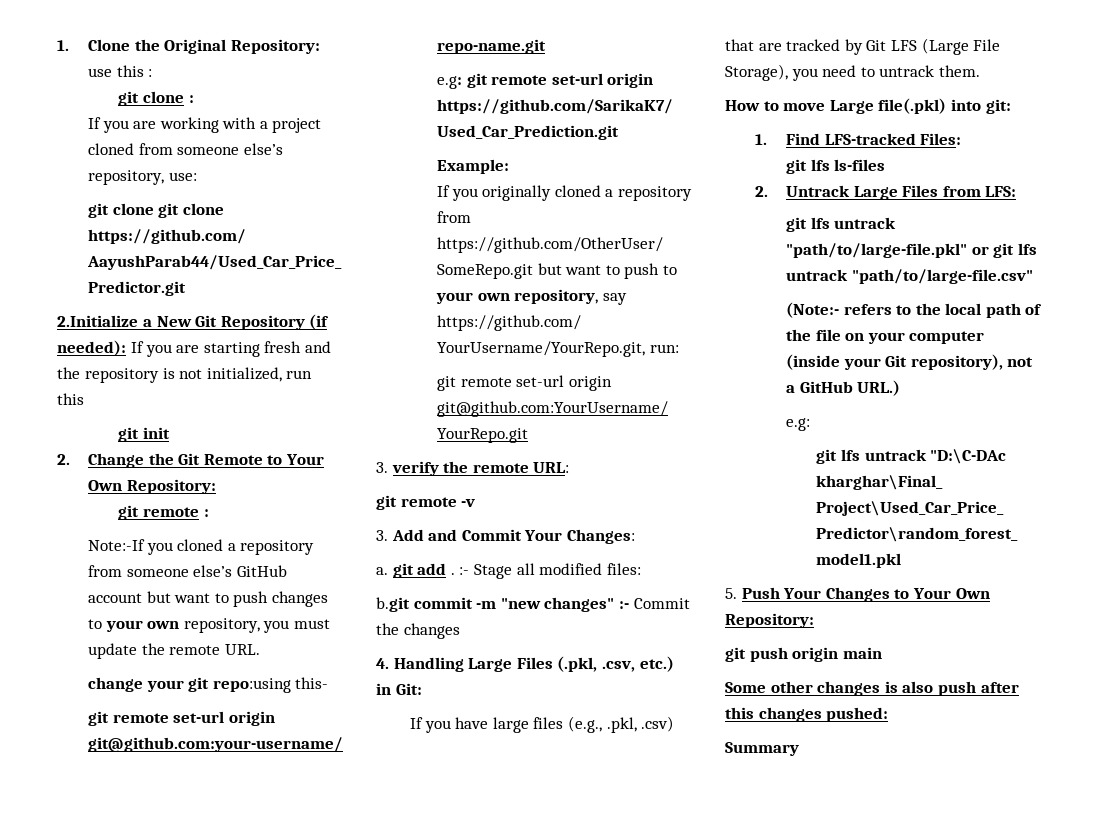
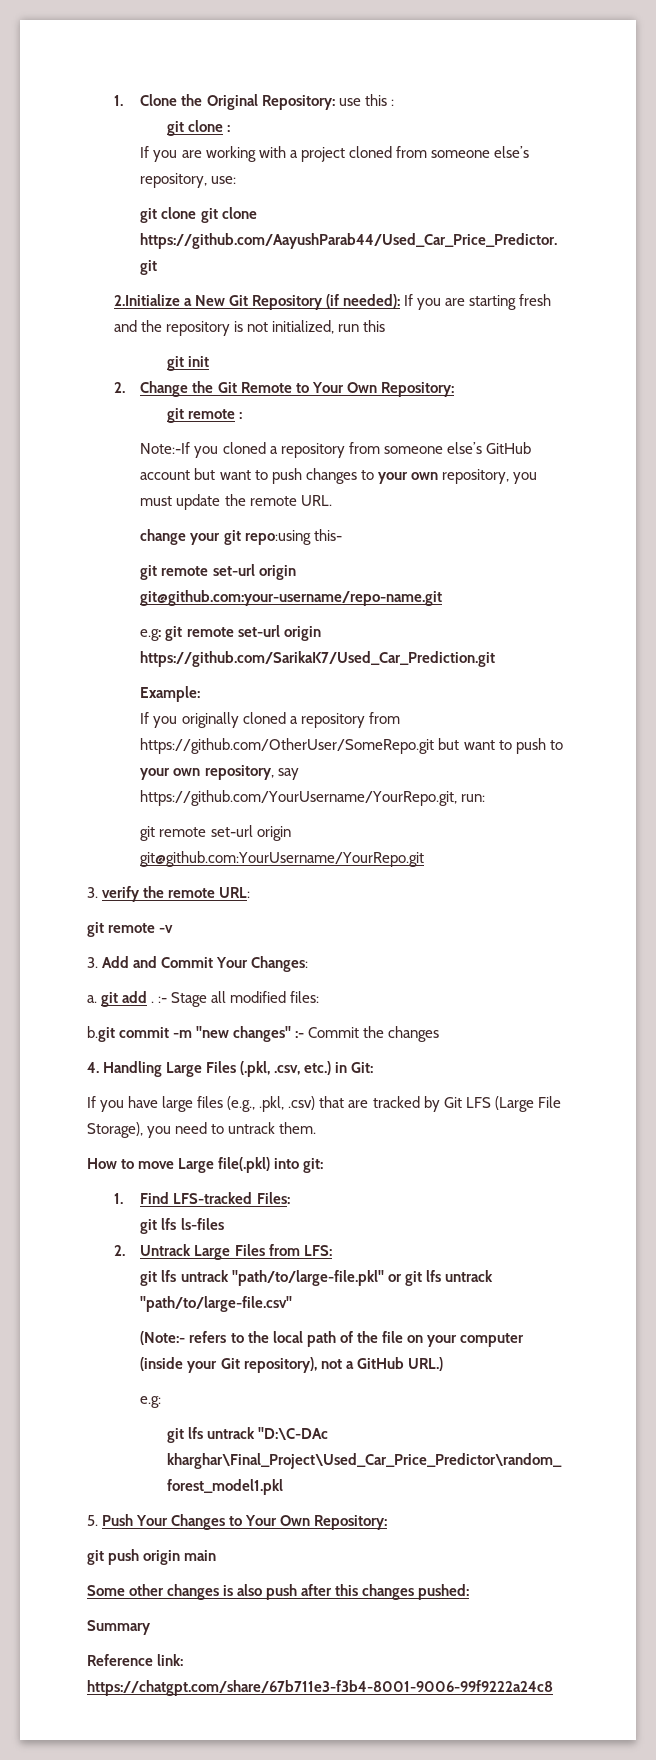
(799, 749) none -> [87,1654,184,1666] [87,1680,553,1696] // Reference link: https://chatgpt.com/share/67b711e3-f3b4-8001-9006-99f9222a24c8

